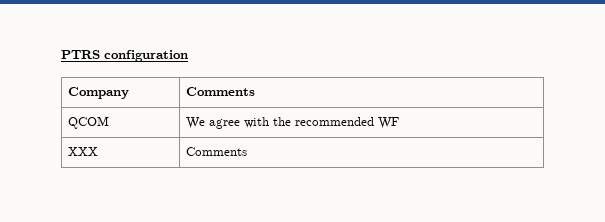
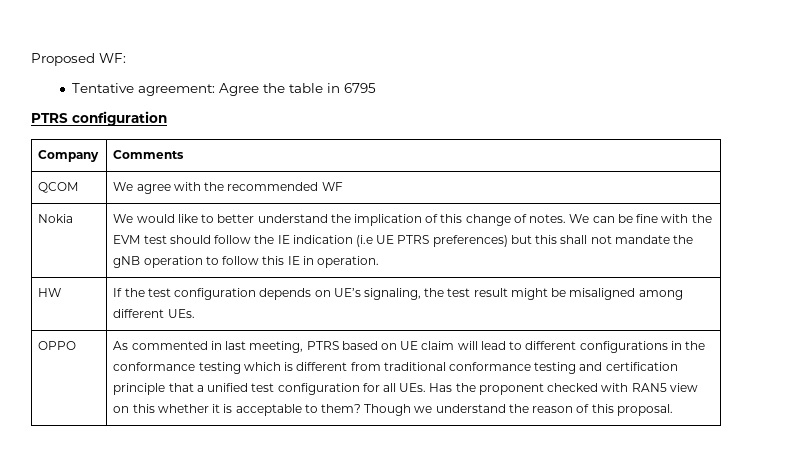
(61, 54) none -> [31,53,126,66] [71,83,376,96] Proposed WF: // Tentative agreement: Agree the table in 6795 //
[67,147,98,156] [185,147,247,156] XXX | Comments -> [38,214,74,223] [113,214,712,226] [113,235,694,247] [113,256,379,268] [38,288,62,297] [113,288,683,300] [113,309,195,318] [38,341,77,350] [113,341,706,353] [113,362,678,374] [113,383,698,395] [113,404,673,416] Nokia | We would like to better understand the implication of this change of notes. We can be fine with the EVM test should follow the IE indication (i.e UE PTRS preferences) but this shall not mandate the gNB operation to follow this IE in operation. // HW | If the test configuration depends on UE’s signaling, the test result might be misaligned among different UEs. // OPPO | As commented in last meeting, PTRS based on UE claim will lead to different configurations in the conformance testing which is different from traditional conformance testing and certification principle that a unified test configuration for all UEs. Has the proponent checked with RAN5 view on this whether it is acceptable to them? Though we understand the reason of this proposal.

